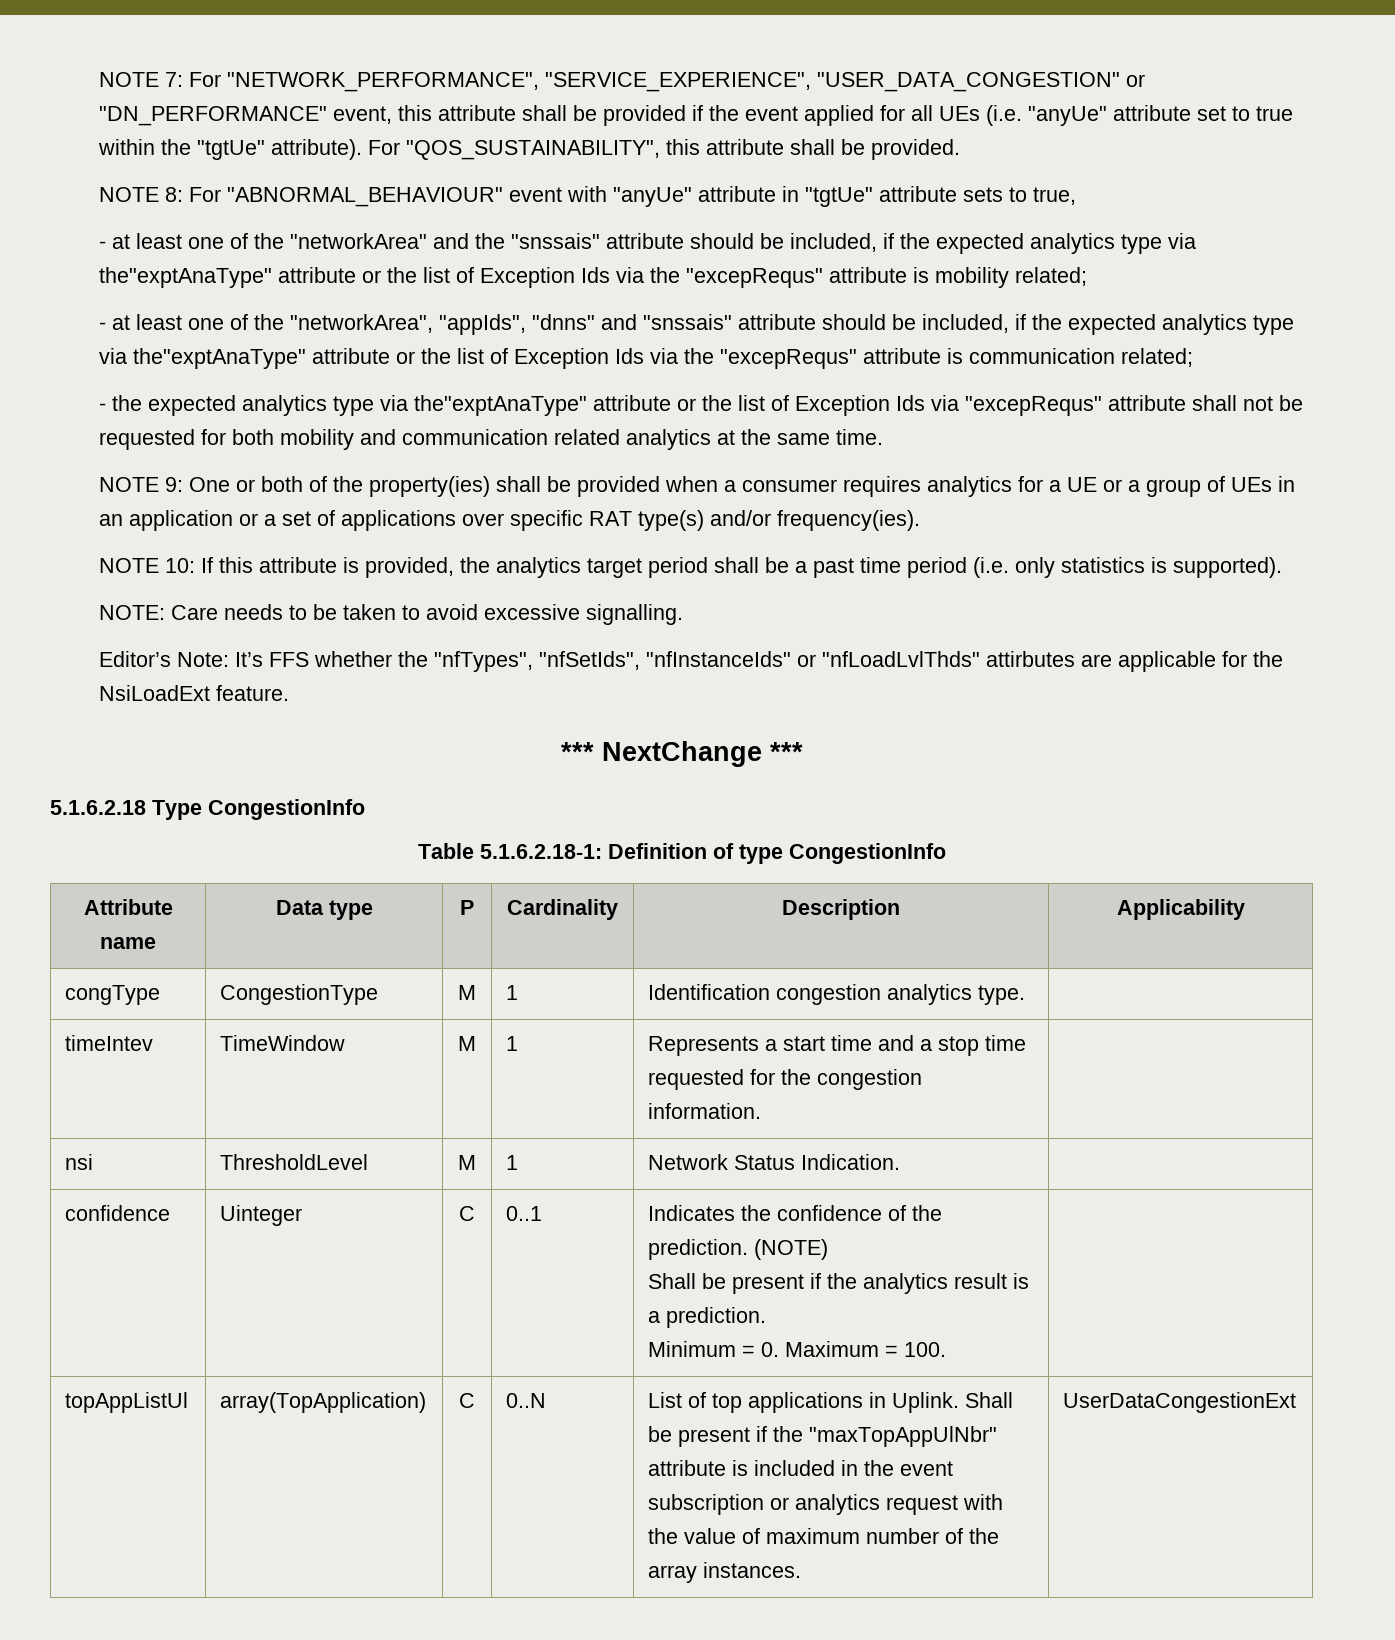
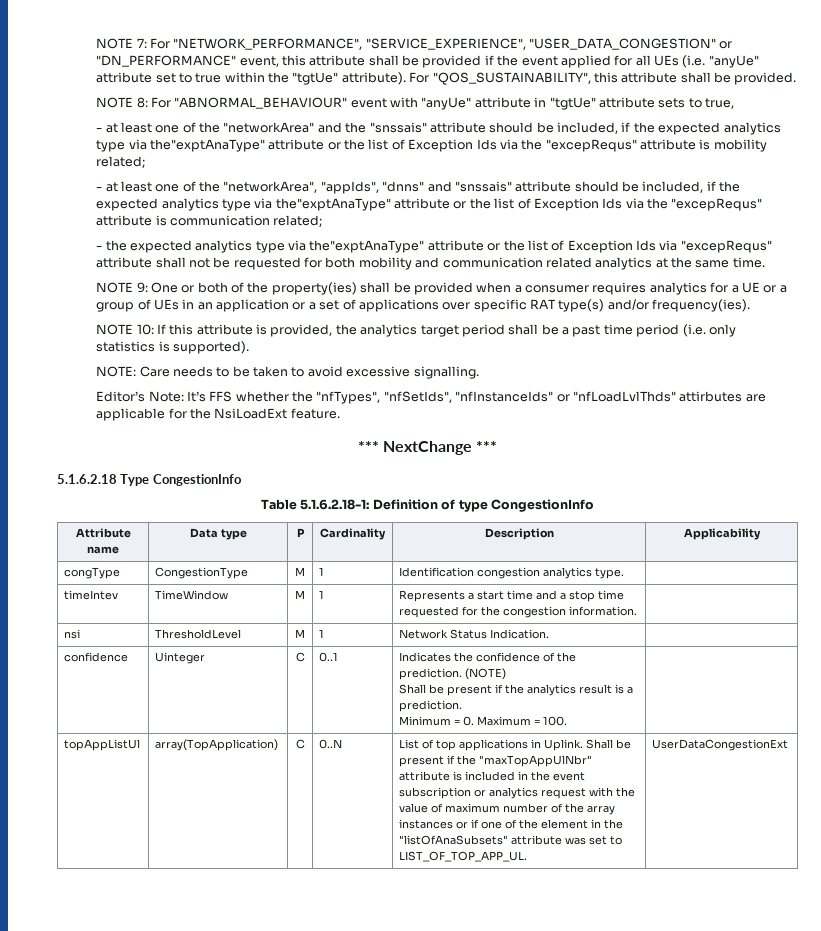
[702,1562,801,1578] instances. -> [399,819,624,829] [399,835,623,845] [399,851,528,862] instances or if one of the element in the "listOfAnaSubsets" attribute was set to LIST_OF_TOP_APP_UL.

